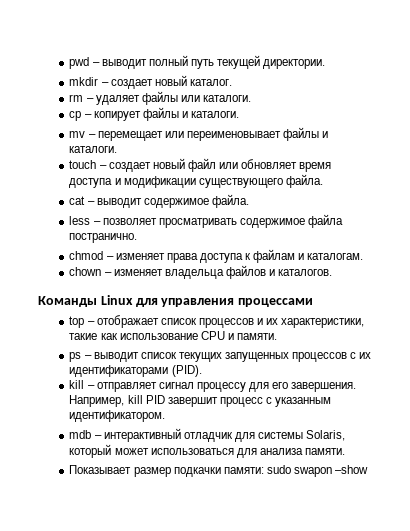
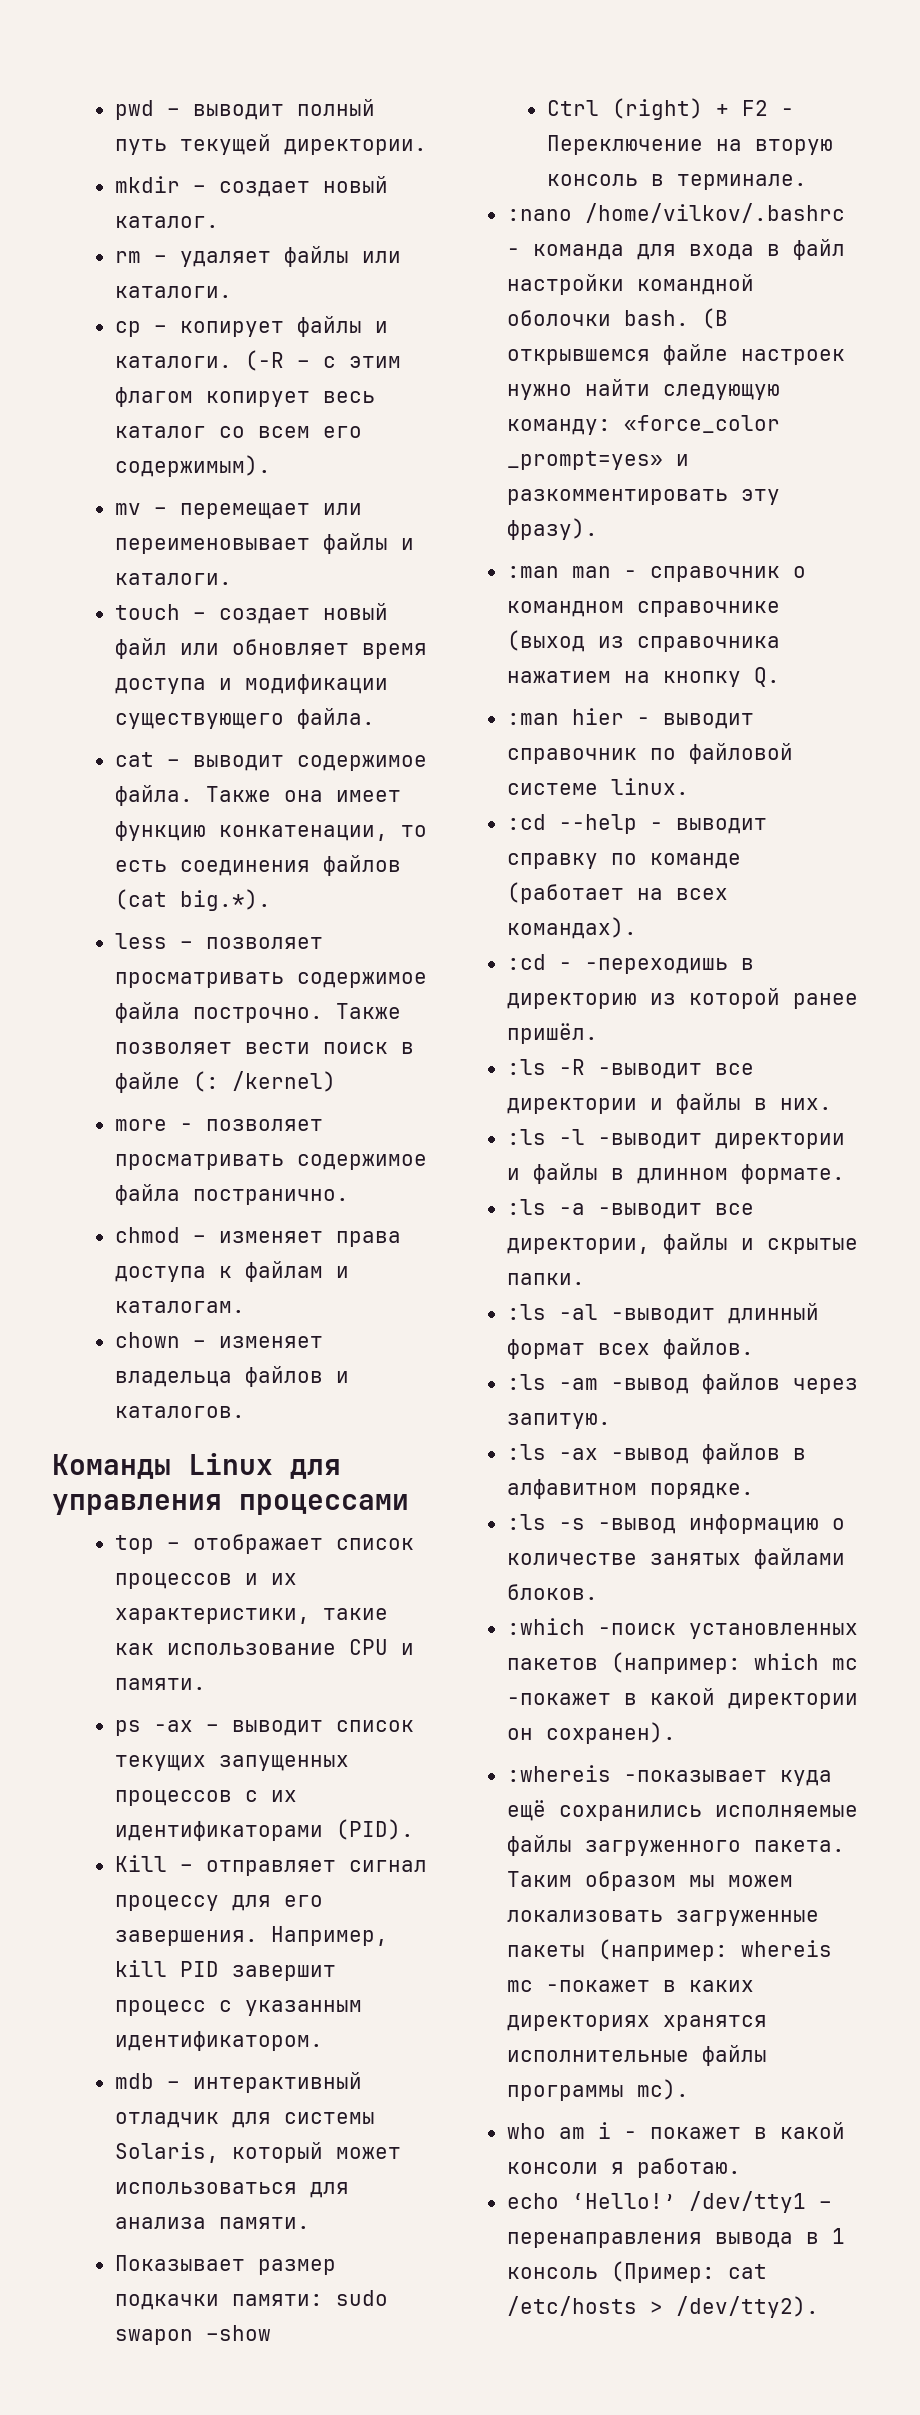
(239, 114) none -> [244,350,401,371] [114,387,375,407] [114,426,362,438] [114,455,271,477] (-R – с этим флагом копирует весь каталог со всем его содержимым).
(249, 201) none -> [205,786,401,802] [114,821,427,841] [114,855,401,876] [114,889,271,911] Также она имеет функцию конкатенации, то есть соединения файлов (cat big.*).
(343, 221) none -> [192,1003,401,1023] [114,1042,414,1054] [114,1071,336,1093] [114,1119,323,1131] [114,1154,427,1170] [114,1184,180,1205] построчно. Также позволяет вести поиск в файле (: /kernel) // more - позволяет просматривать содержимое файла
(82, 357) none -> [153,1720,193,1732] -ax
[69,380,85,389] kill -> [114,1855,167,1872] Kill
(369, 469) none -> [546,98,794,120] [546,135,833,155] [546,174,807,190] [506,203,845,223] [506,239,845,260] [506,274,754,295] [506,308,728,329] [506,344,845,365] [506,379,780,400] [506,415,780,435] [506,451,689,470] [506,489,780,505] [506,518,598,540] [506,566,806,582] [506,601,780,617] [506,630,780,652] [506,667,780,687] [506,708,754,729] [506,743,793,764] [506,778,689,795] [506,814,767,834] [506,853,741,869] [506,882,728,904] [506,917,637,939] [506,954,754,974] [506,988,858,1009] [506,1023,598,1044] [506,1059,754,1079] [506,1093,832,1114] [506,1129,845,1149] [506,1163,845,1184] [506,1199,754,1219] [506,1233,858,1254] [506,1273,585,1285] [506,1303,819,1324] [506,1338,754,1359] [506,1373,858,1394] [506,1413,611,1429] [506,1443,806,1464] [506,1479,754,1499] [506,1514,845,1534] [506,1548,845,1569] [506,1584,598,1600] [506,1618,858,1639] [506,1652,858,1674] [506,1688,858,1709] [506,1722,676,1744] [506,1765,832,1786] [506,1800,858,1821] [506,1835,845,1856] [506,1871,793,1891] [506,1910,819,1926] [506,1939,832,1961] [506,1980,754,1992] [506,2015,767,2031] [506,2045,767,2066] [506,2079,689,2101] [506,2122,845,2139] [506,2158,741,2178] [506,2191,832,2213] [506,2228,845,2248] [506,2261,767,2283] [506,2296,819,2318] // Ctrl (right) + F2 - Переключение на вторую консоль в терминале. // :nano /home/vilkov/.bashrc - команда для входа в файл настройки командной оболочки bash. (В открывшемся файле настроек нужно найти следующую команду: «force_color _prompt=yes» и разкомментировать эту фразу). // :man man - справочник о командном справочнике (выход из справочника нажатием на кнопку Q. // :man hier - выводит справочник по файловой системе linux. // :cd --help - выводит справку по команде (работает на всех командах). // :cd - -переходишь в директорию из которой ранее пришёл. // :ls -R -выводит все директории и файлы в них. // :ls -l -выводит директории и файлы в длинном формате. // :ls -a -выводит все директории, файлы и скрытые папки. // :ls -al -выводит длинный формат всех файлов. // :ls -am -вывод файлов через запитую. // :ls -ax -вывод файлов в алфавитном порядке. // :ls -s -вывод информацию о количестве занятых файлами блоков. // :which -поиск установленных пакетов (например: which mc -покажет в какой директории он сохранен). // :whereis -показывает куда ещё сохранились исполняемые файлы загруженного пакета. Таким образом мы можем локализовать загруженные пакеты (например: whereis mc -покажет в каких директориях хранятся исполнительные файлы программы mc). // who am i - покажет в какой консоли я работаю. // echo ‘Hello!’ /dev/tty1 – перенаправления вывода в 1 консоль (Пример: cat /etc/hosts > /dev/tty2).

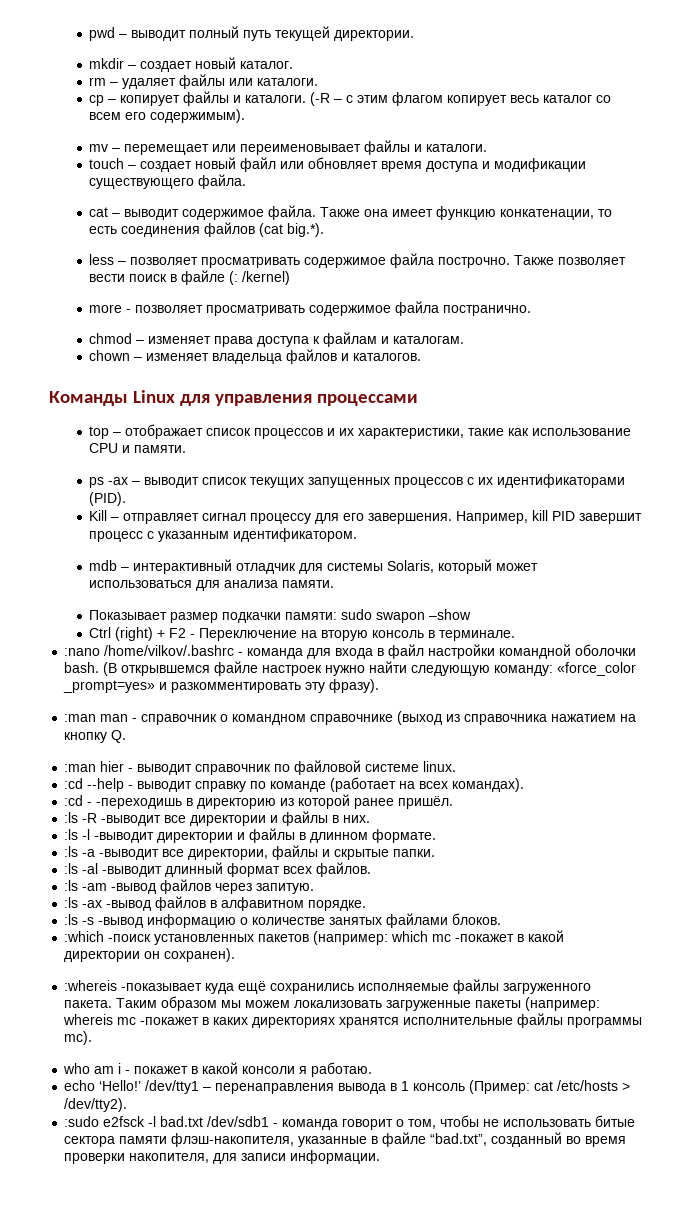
(819, 2307) none -> [64,1115,636,1130] [64,1132,627,1147] [64,1150,381,1164] // :sudo e2fsck -l bad.txt /dev/sdb1 - команда говорит о том, чтобы не использовать битые сектора памяти флэш-накопителя, указанные в файле “bad.txt”, созданный во время проверки накопителя, для записи информации.

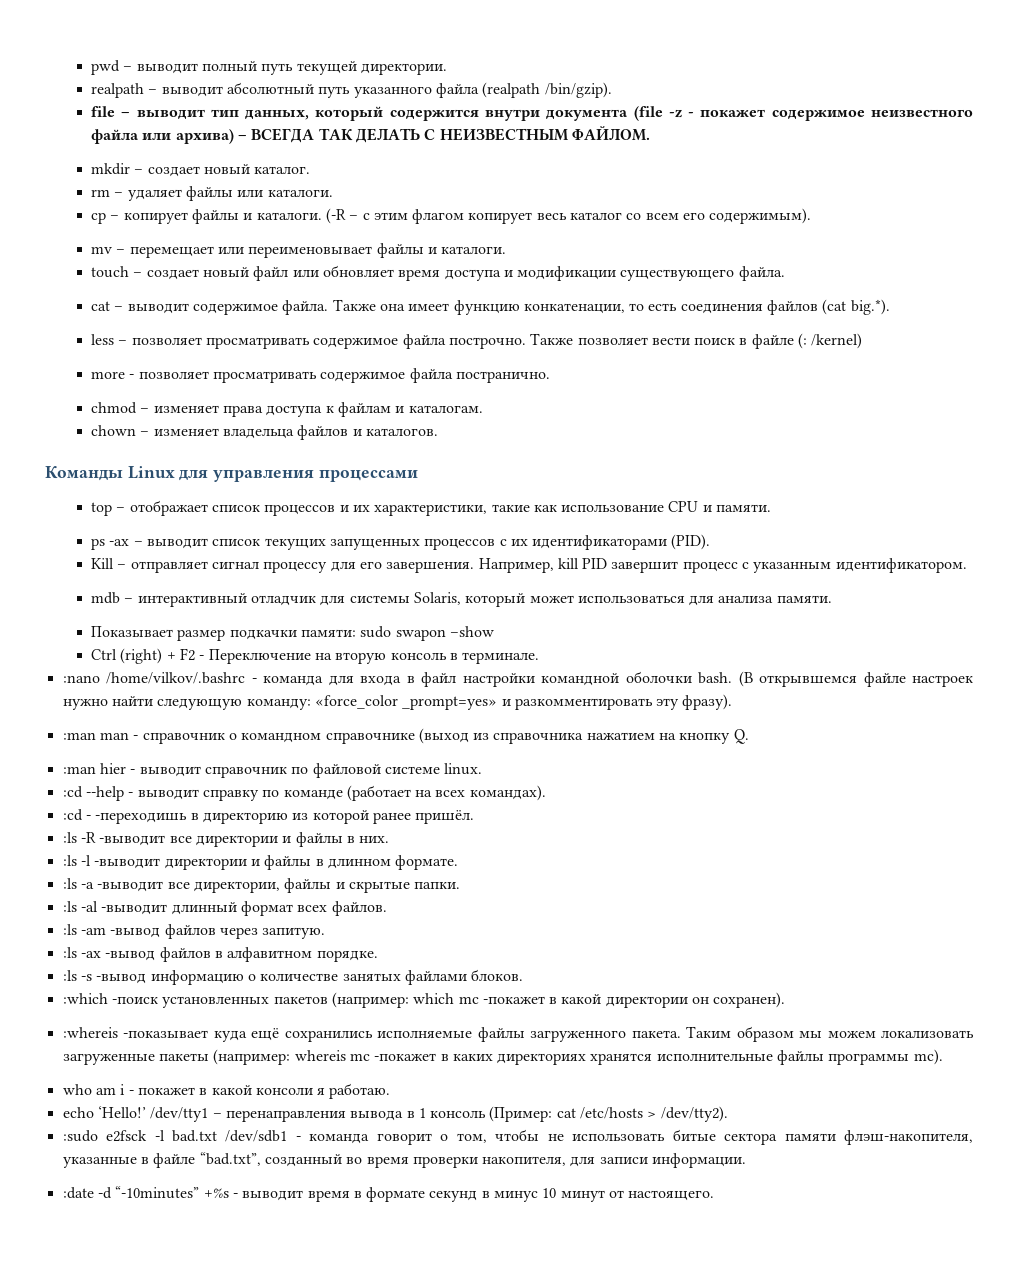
(415, 35) none -> [90,82,612,98] [90,106,974,121] [90,126,650,144] // realpath – выводит абсолютный путь указанного файла (realpath /bin/gzip). // file – выводит тип данных, который содержится внутри документа (file -z - покажет содержимое неизвестного файла или архива) – ВСЕГДА ТАК ДЕЛАТЬ С НЕИЗВЕСТНЫМ ФАЙЛОМ.
(381, 1157) none -> [62,1186,715,1202] // :date -d “-10minutes” +%s - выводит время в формате секунд в минус 10 минут от настоящего.

